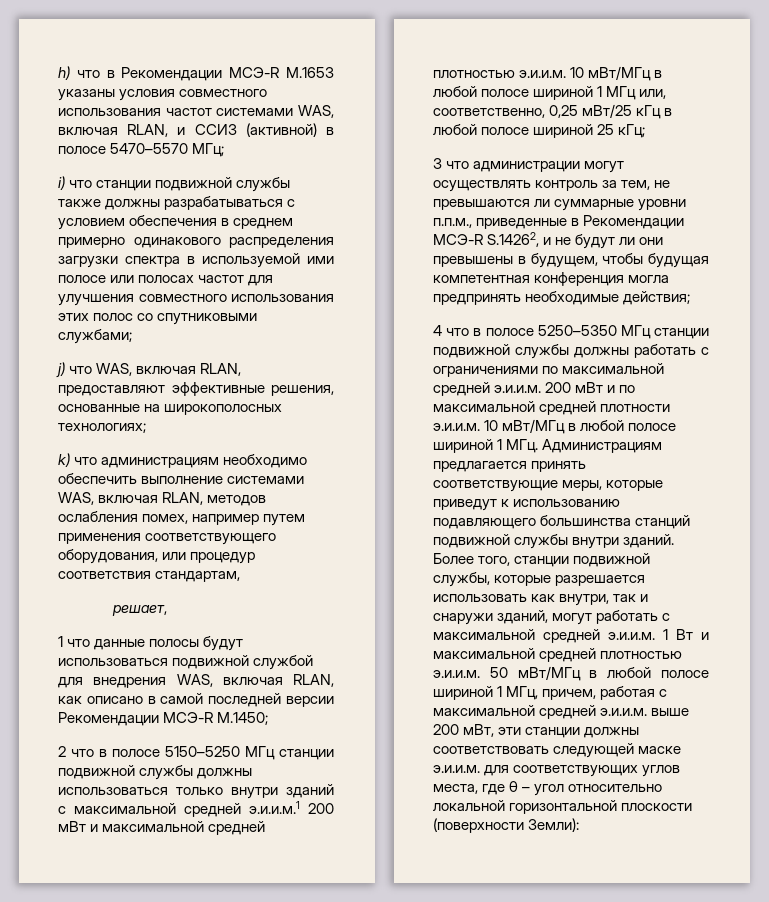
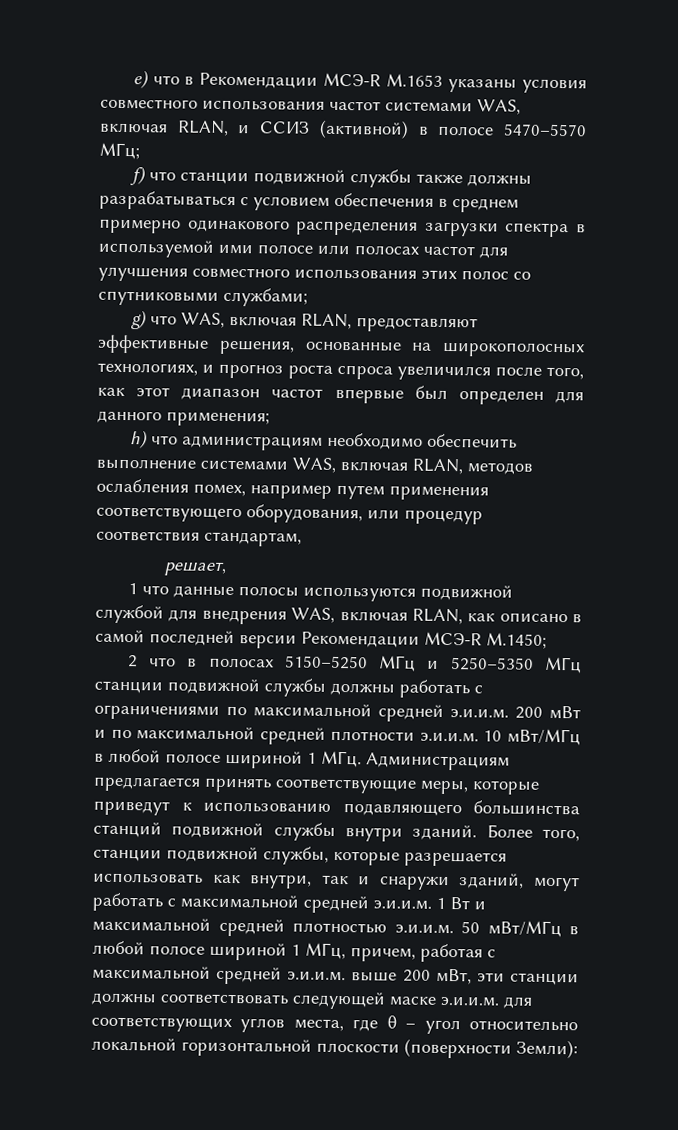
[58,66,70,80] h) -> [132,70,149,89] e)
[58,176,65,190] i) -> [128,166,146,186] f)
[56,362,65,378] j) -> [130,310,147,330] g)
[58,423,146,433] [58,453,70,467] технологиях; // k) -> [97,362,584,381] [97,385,584,405] [97,410,270,427] [129,430,148,449] технологиях, и прогноз роста спроса увеличился после того, как этот диапазон частот впервые был определен для данного применения; // h)
[203,636,244,651] [58,658,168,666] будут использоваться -> [302,586,416,602] используются
[112,749,160,757] полосе -> [208,657,274,668] полосах
[279,749,334,760] [58,765,253,780] [58,784,334,799] [58,801,334,817] [58,821,266,835] [433,66,663,81] [433,86,667,100] [433,104,673,119] [433,124,646,138] [433,158,625,173] [433,180,671,192] [433,199,687,211] [433,215,685,229] [433,232,664,249] [433,253,709,268] [433,272,670,286] [433,291,691,305] [433,325,534,336] станции подвижной службы должны использоваться только внутри зданий с максимальной средней э.и.и.м.1 200 мВт и максимальной средней плотностью э.и.и.м. 10 мВт/МГц в любой полосе шириной 1 МГц или, соответственно, 0,25 мВт/25 кГц в любой полосе шириной 25 кГц; // 3 что администрации могут осуществлять контроль за тем, не превышаются ли суммарные уровни п.п.м., приведенные в Рекомендации МСЭ-R S.14262, и не будут ли они превышены в будущем, чтобы будущая компетентная конференция могла предпринять необходимые действия; // 4 что в полосе -> [427,660,440,669] и

